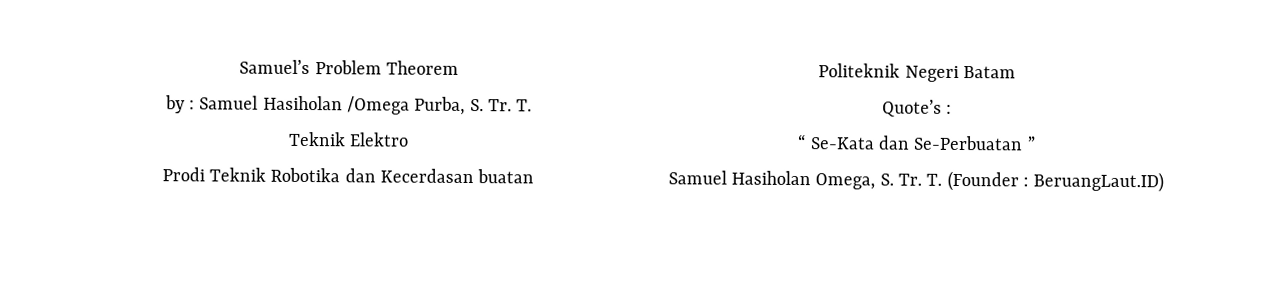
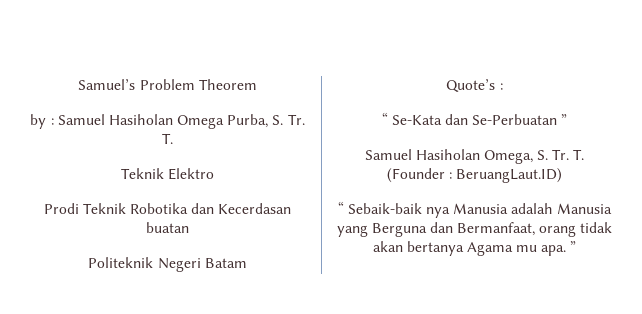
[347,96,410,115] /Omega -> [177,115,225,129] Omega
(1165, 182) none -> [337,201,613,218] [336,222,613,237] [372,241,577,256] // “ Sebaik-baik nya Manusia adalah Manusia yang Berguna dan Bermanfaat, orang tidak akan bertanya Agama mu apa. ”

